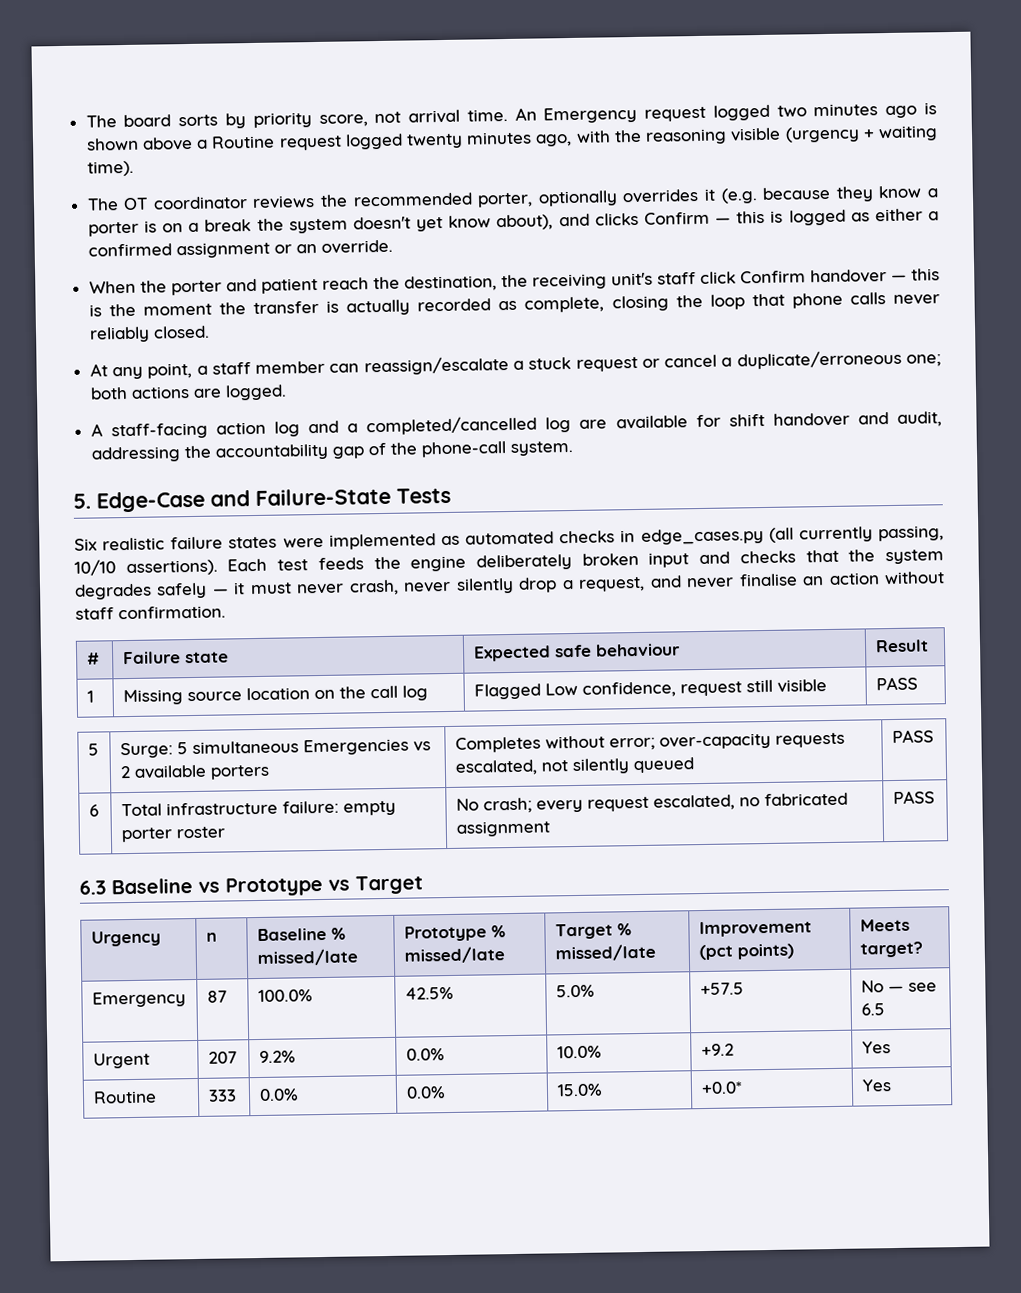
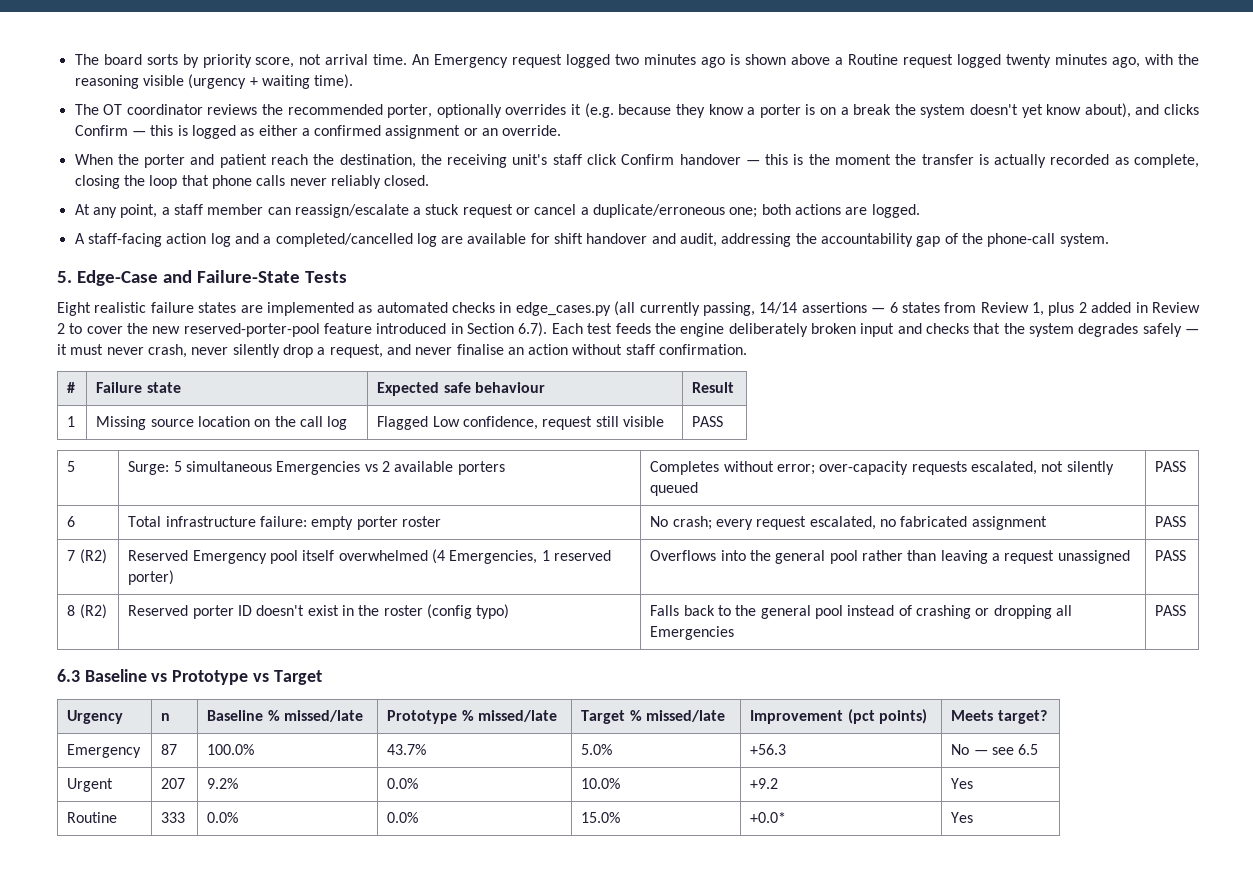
[74,538,97,551] Six -> [57,302,91,316] Eight
[282,537,324,548] were -> [240,305,263,313] are
[74,559,218,577] 10/10 assertions). -> [759,302,1201,316] [57,322,548,337] 14/14 assertions — 6 states from Review 1, plus 2 added in Review 2 to cover the new reserved-porter-pool feature introduced in Section 6.7).
(935, 797) none -> [67,549,107,564] [128,549,612,564] [128,570,175,585] [650,550,1130,564] [1155,550,1187,561] [67,604,107,619] [128,604,510,619] [650,605,1072,619] [650,626,735,640] [1155,605,1187,616] // 7 (R2) | Reserved Emergency pool itself overwhelmed (4 Emergencies, 1 reserved porter) | Overflows into the general pool rather than leaving a request unassigned | PASS // 8 (R2) | Reserved porter ID doesn't exist in the roster (config typo) | Falls back to the general pool instead of crashing or dropping all Emergencies | PASS
[404,986,454,1000] 42.5% -> [387,744,427,755] 43.7%
[699,982,744,996] +57.5 -> [750,744,787,755] +56.3

